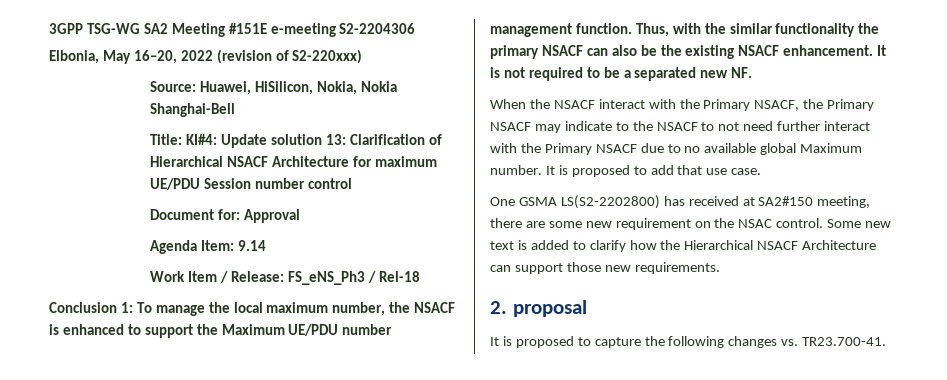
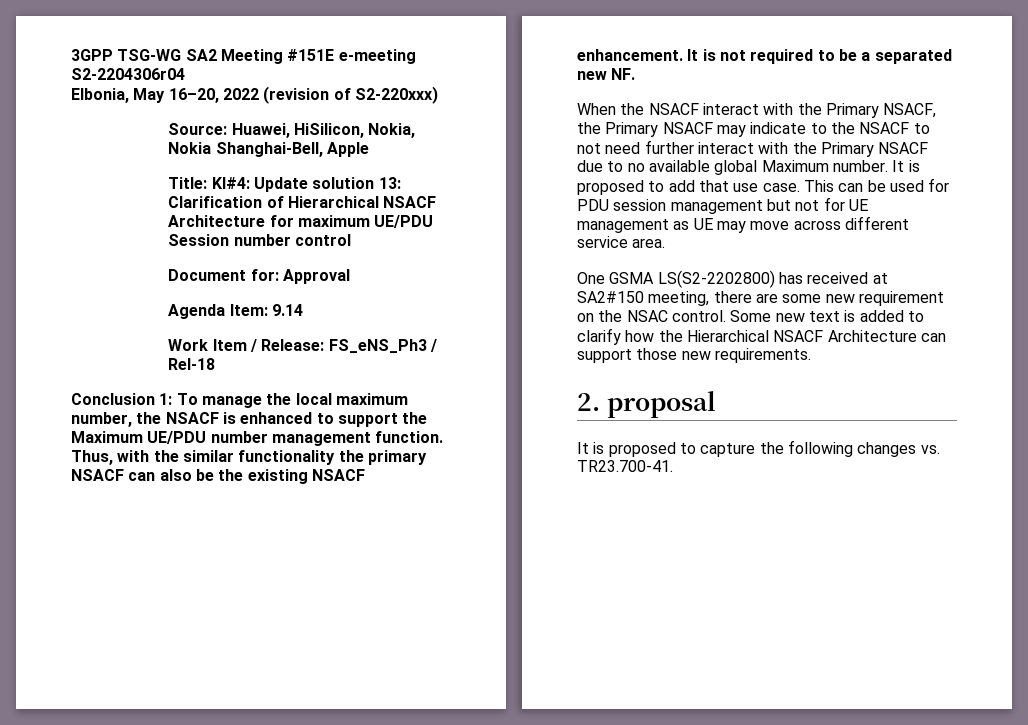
[339,23,416,34] S2-2204306 -> [71,68,185,80] S2-2204306r04
[150,103,236,117] Shanghai-Bell -> [215,142,369,157] Shanghai-Bell, Apple
(762, 171) none -> [803,178,950,192] [577,197,868,214] [577,216,909,233] [577,236,666,248] This can be used for PDU session management but not for UE management as UE may move across different service area.

